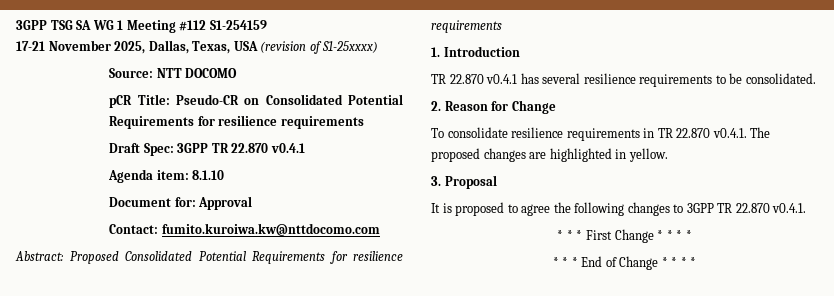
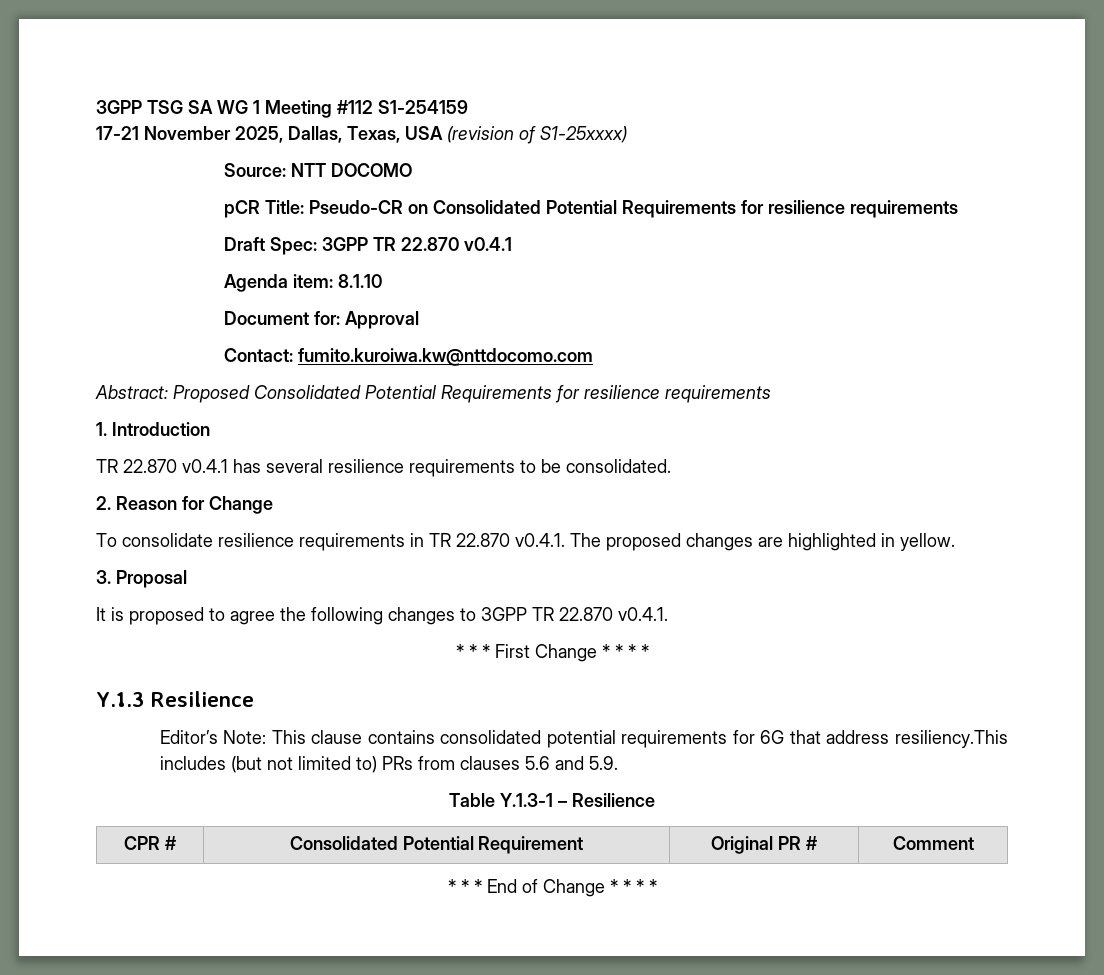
(692, 235) none -> [96,691,254,707] [159,730,1008,748] [159,756,618,773] [449,793,655,807] [124,836,177,850] [289,836,584,854] [711,836,818,854] [892,836,974,850] // Y.1.3 Resilience // Editor’s Note: This clause contains consolidated potential requirements for 6G that address resiliency.This includes (but not limited to) PRs from clauses 5.6 and 5.9. // Table Y.1.3-1 – Resilience // CPR # | Consolidated Potential Requirement | Original PR # | Comment

